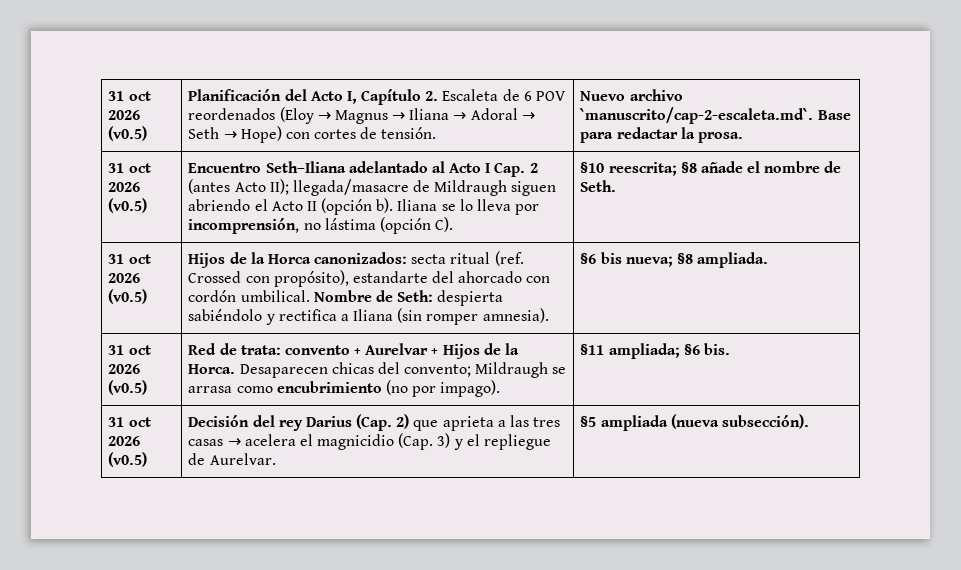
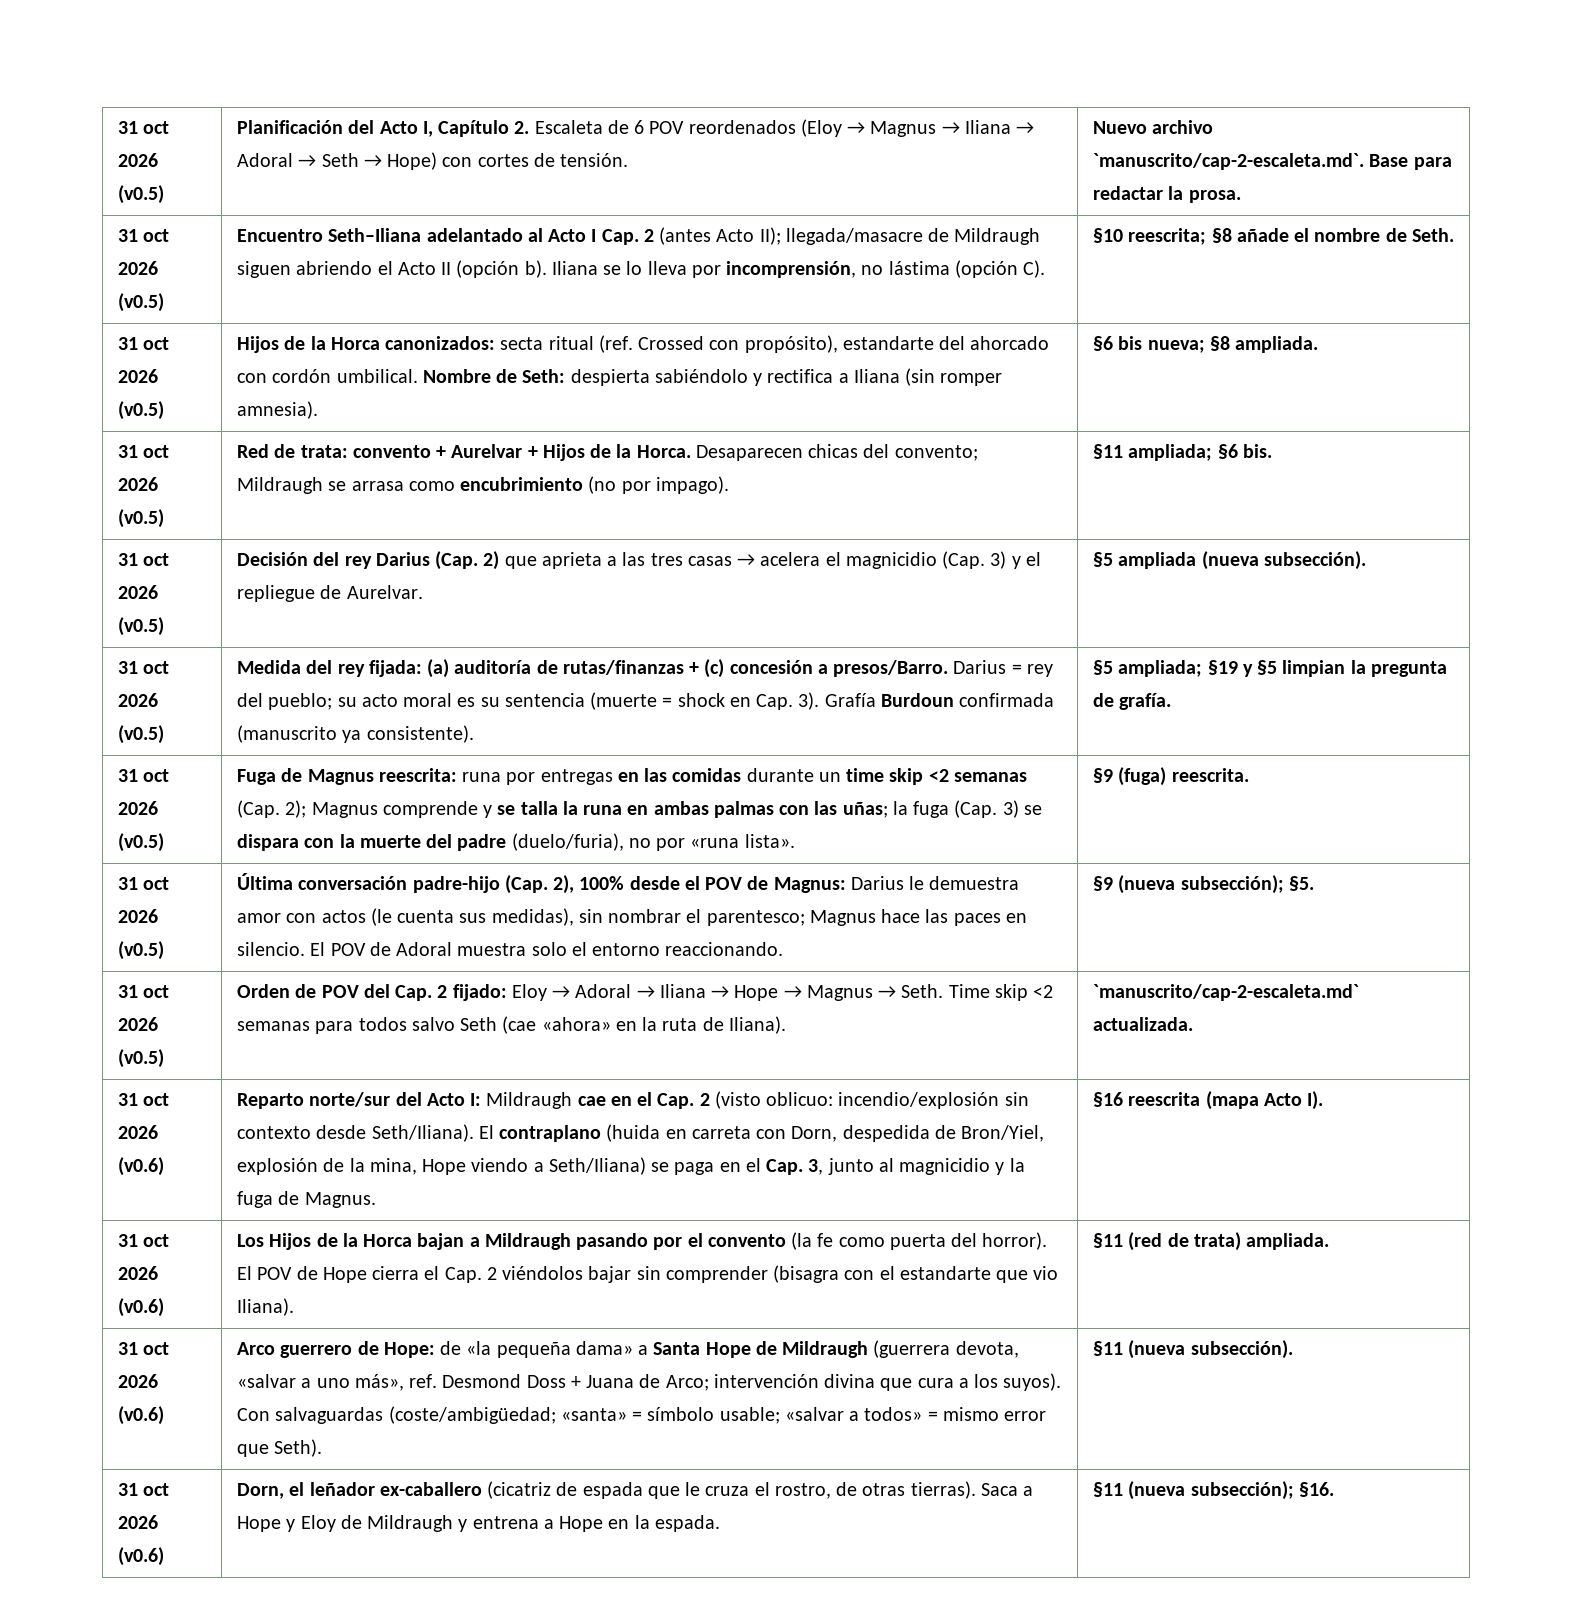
(809, 421) none -> [117,661,170,674] [117,693,158,707] [117,725,164,744] [236,659,1053,678] [236,692,1055,710] [236,725,474,743] [1092,660,1447,677] [1092,693,1172,710] [117,769,170,782] [117,801,158,815] [117,833,164,852] [236,768,1027,785] [236,800,1043,818] [236,833,795,851] [1092,767,1249,786] [117,877,170,890] [117,909,158,923] [117,941,164,960] [236,873,1020,894] [236,908,1027,926] [236,942,784,956] [1092,875,1314,894] [117,985,170,998] [117,1017,158,1031] [117,1049,164,1068] [236,984,1054,1001] [236,1016,786,1034] [1092,984,1359,1001] [1092,1017,1193,1031] [117,1093,170,1106] [117,1125,158,1139] [117,1157,164,1176] [236,1091,1029,1109] [236,1124,1045,1142] [236,1157,1025,1175] [236,1191,376,1208] [1092,1091,1324,1110] [117,1234,170,1247] [117,1266,158,1280] [117,1298,164,1317] [236,1232,1048,1250] [236,1265,1059,1283] [236,1298,294,1316] [1092,1232,1330,1251] [117,1342,170,1355] [117,1374,158,1388] [117,1406,164,1425] [236,1340,1019,1358] [236,1373,1062,1391] [236,1406,1047,1424] [236,1439,323,1457] [1092,1340,1293,1359] [117,1483,170,1496] [117,1515,158,1529] [117,1547,164,1566] [236,1481,1034,1499] [236,1515,720,1532] [1092,1481,1334,1500] // 31 oct 2026 (v0.5) | Medida del rey fijada: (a) auditoría de rutas/finanzas + (c) concesión a presos/Barro. Darius = rey del pueblo; su acto moral es su sentencia (muerte = shock en Cap. 3). Grafía Burdoun confirmada (manuscrito ya consistente). | §5 ampliada; §19 y §5 limpian la pregunta de grafía. // 31 oct 2026 (v0.5) | Fuga de Magnus reescrita: runa por entregas en las comidas durante un time skip <2 semanas (Cap. 2); Magnus comprende y se talla la runa en ambas palmas con las uñas; la fuga (Cap. 3) se dispara con la muerte del padre (duelo/furia), no por «runa lista». | §9 (fuga) reescrita. // 31 oct 2026 (v0.5) | Última conversación padre-hijo (Cap. 2), 100% desde el POV de Magnus: Darius le demuestra amor con actos (le cuenta sus medidas), sin nombrar el parentesco; Magnus hace las paces en silencio. El POV de Adoral muestra solo el entorno reaccionando. | §9 (nueva subsección); §5. // 31 oct 2026 (v0.5) | Orden de POV del Cap. 2 fijado: Eloy → Adoral → Iliana → Hope → Magnus → Seth. Time skip <2 semanas para todos salvo Seth (cae «ahora» en la ruta de Iliana). | `manuscrito/cap-2-escaleta.md` actualizada. // 31 oct 2026 (v0.6) | Reparto norte/sur del Acto I: Mildraugh cae en el Cap. 2 (visto oblicuo: incendio/explosión sin contexto desde Seth/Iliana). El contraplano (huida en carreta con Dorn, despedida de Bron/Yiel, explosión de la mina, Hope viendo a Seth/Iliana) se paga en el Cap. 3, junto al magnicidio y la fuga de Magnus. | §16 reescrita (mapa Acto I). // 31 oct 2026 (v0.6) | Los Hijos de la Horca bajan a Mildraugh pasando por el convento (la fe como puerta del horror). El POV de Hope cierra el Cap. 2 viéndolos bajar sin comprender (bisagra con el estandarte que vio Iliana). | §11 (red de trata) ampliada. // 31 oct 2026 (v0.6) | Arco guerrero de Hope: de «la pequeña dama» a Santa Hope de Mildraugh (guerrera devota, «salvar a uno más», ref. Desmond Doss + Juana de Arco; intervención divina que cura a los suyos). Con salvaguardas (coste/ambigüedad; «santa» = símbolo usable; «salvar a todos» = mismo error que Seth). | §11 (nueva subsección). // 31 oct 2026 (v0.6) | Dorn, el leñador ex-caballero (cicatriz de espada que le cruza el rostro, de otras tierras). Saca a Hope y Eloy de Mildraugh y entrena a Hope en la espada. | §11 (nueva subsección); §16.

